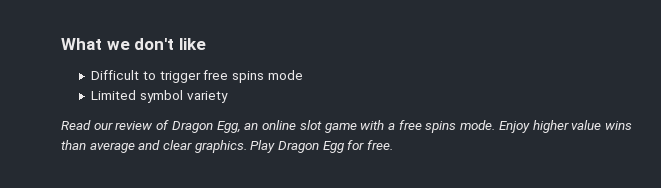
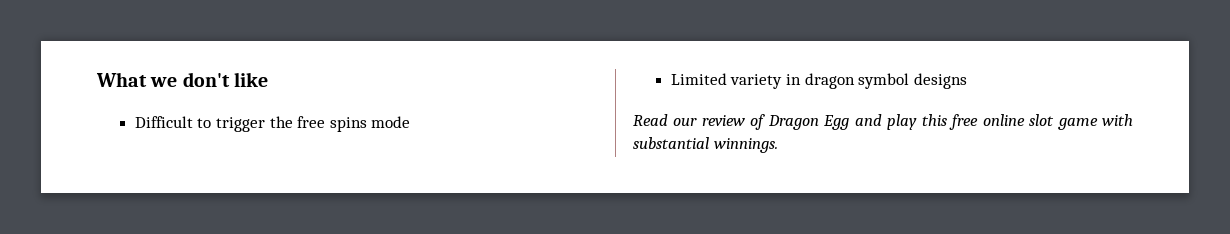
(201, 77) none -> [269,116,293,128] the
[140,90,228,103] symbol variety -> [730,73,967,89] variety in dragon symbol designs
[216,120,632,133] [61,140,393,153] Egg, an online slot game with a free spins mode. Enjoy higher value wins than average and clear graphics. Play Dragon Egg for free. -> [823,114,1133,130] [633,137,778,153] Egg and play this free online slot game with substantial winnings.

